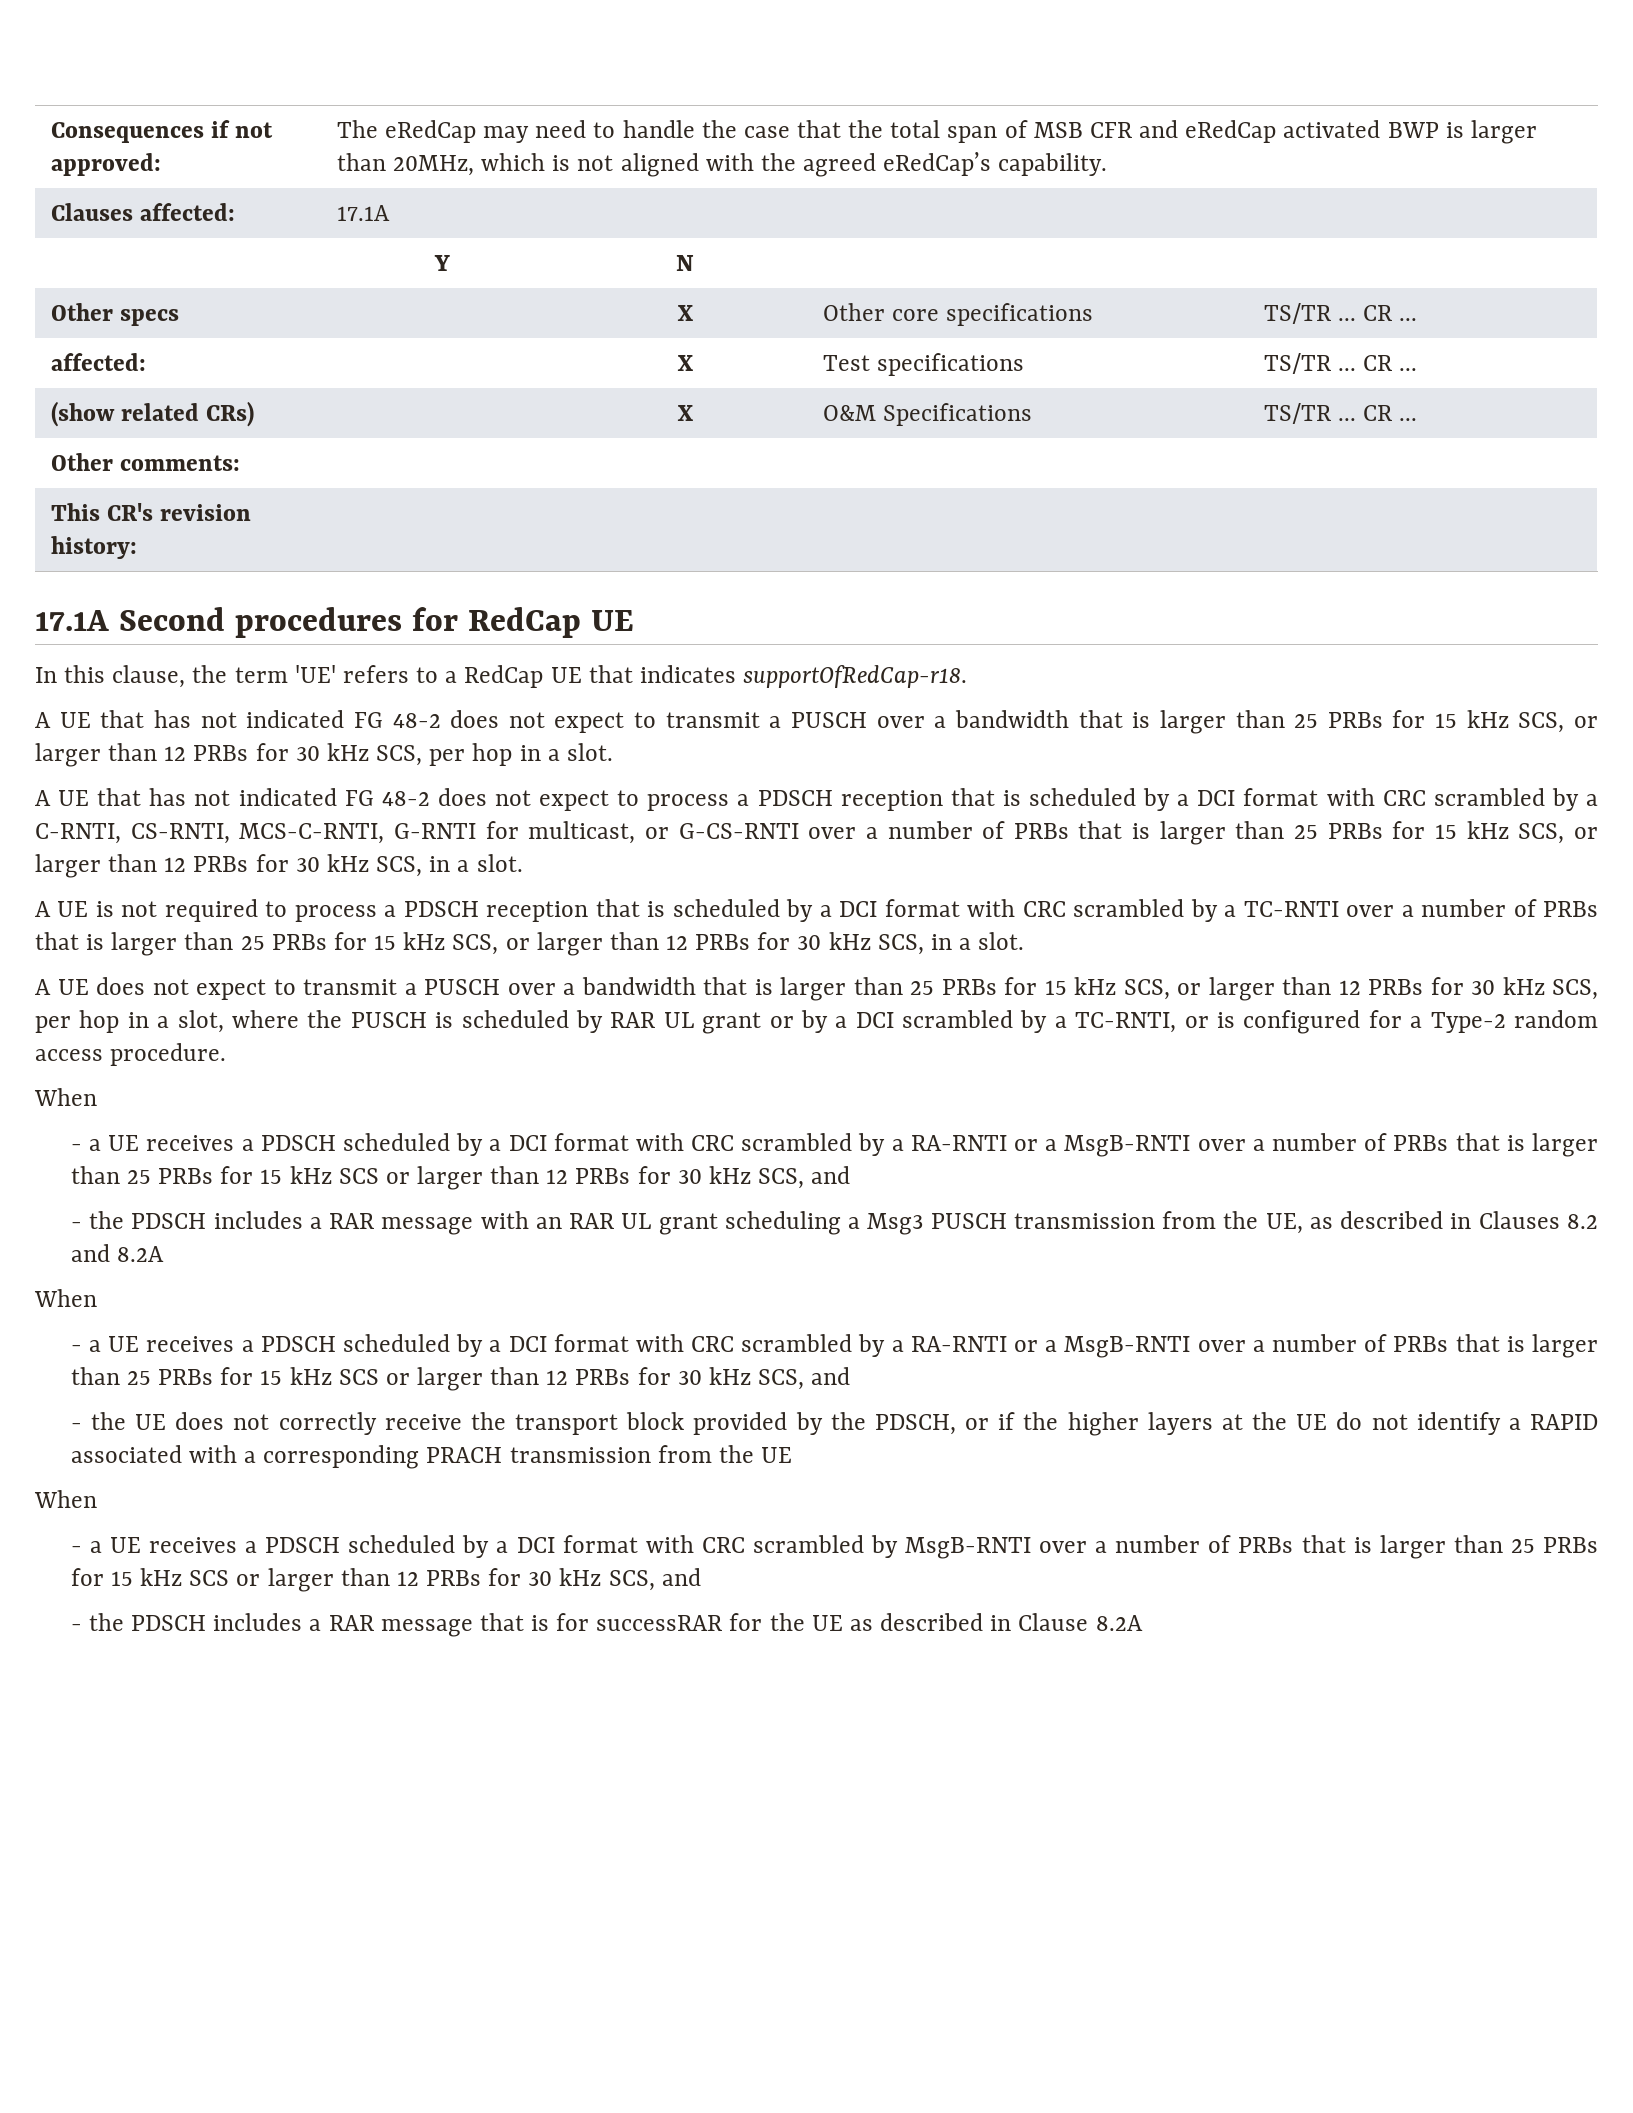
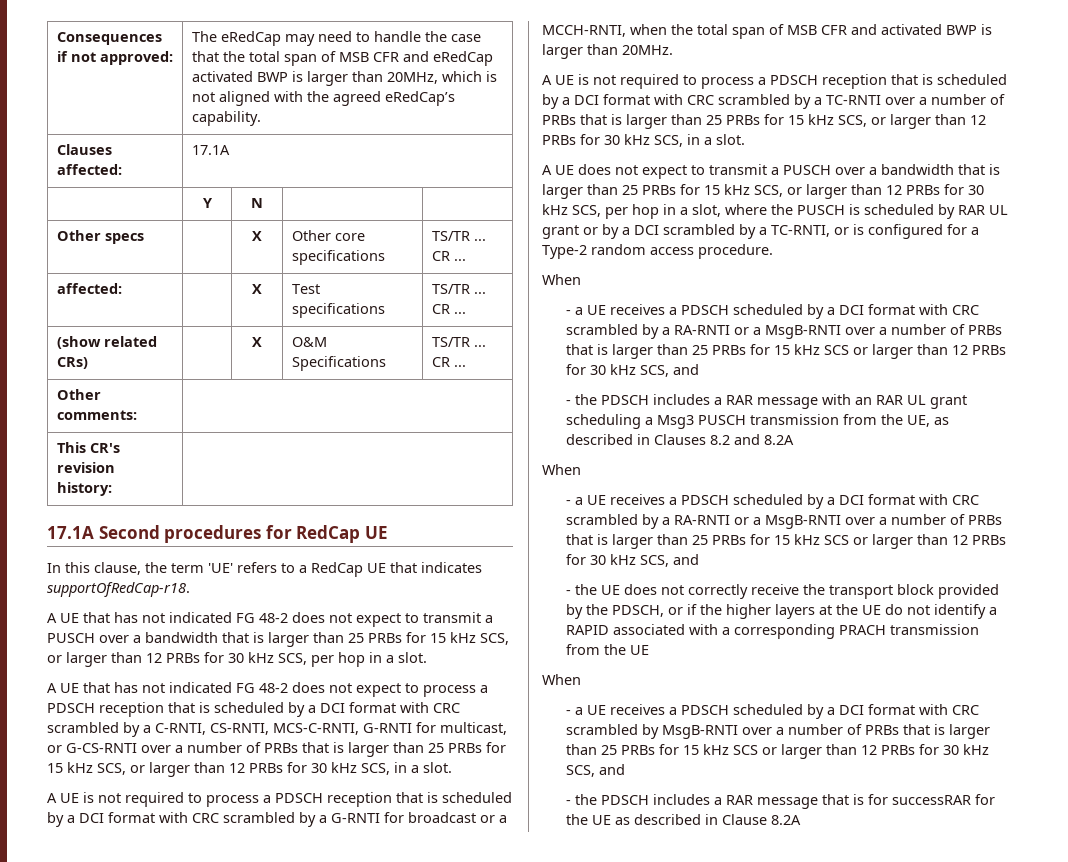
(523, 863) none -> [47,792,512,807] [47,812,507,827] [542,24,992,39] [542,44,673,59] // A UE is not required to process a PDSCH reception that is scheduled by a DCI format with CRC scrambled by a G-RNTI for broadcast or a MCCH-RNTI, when the total span of MSB CFR and activated BWP is larger than 20MHz.

